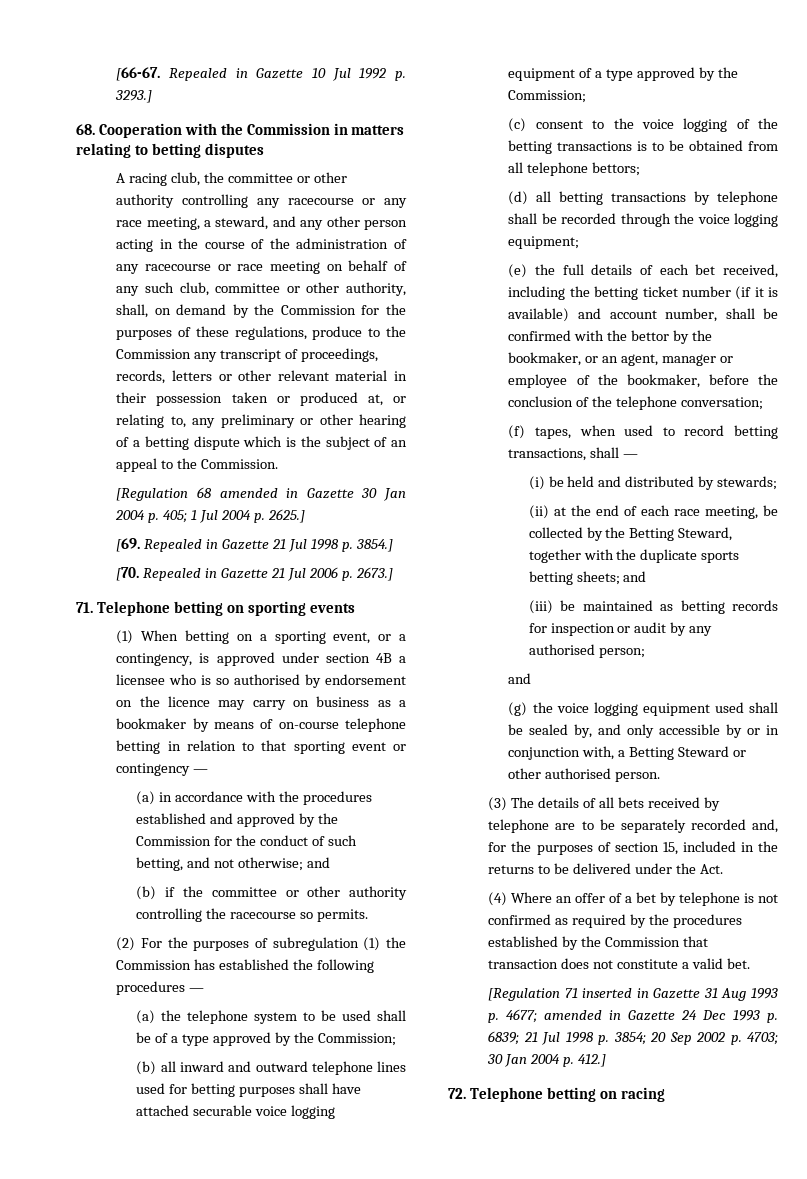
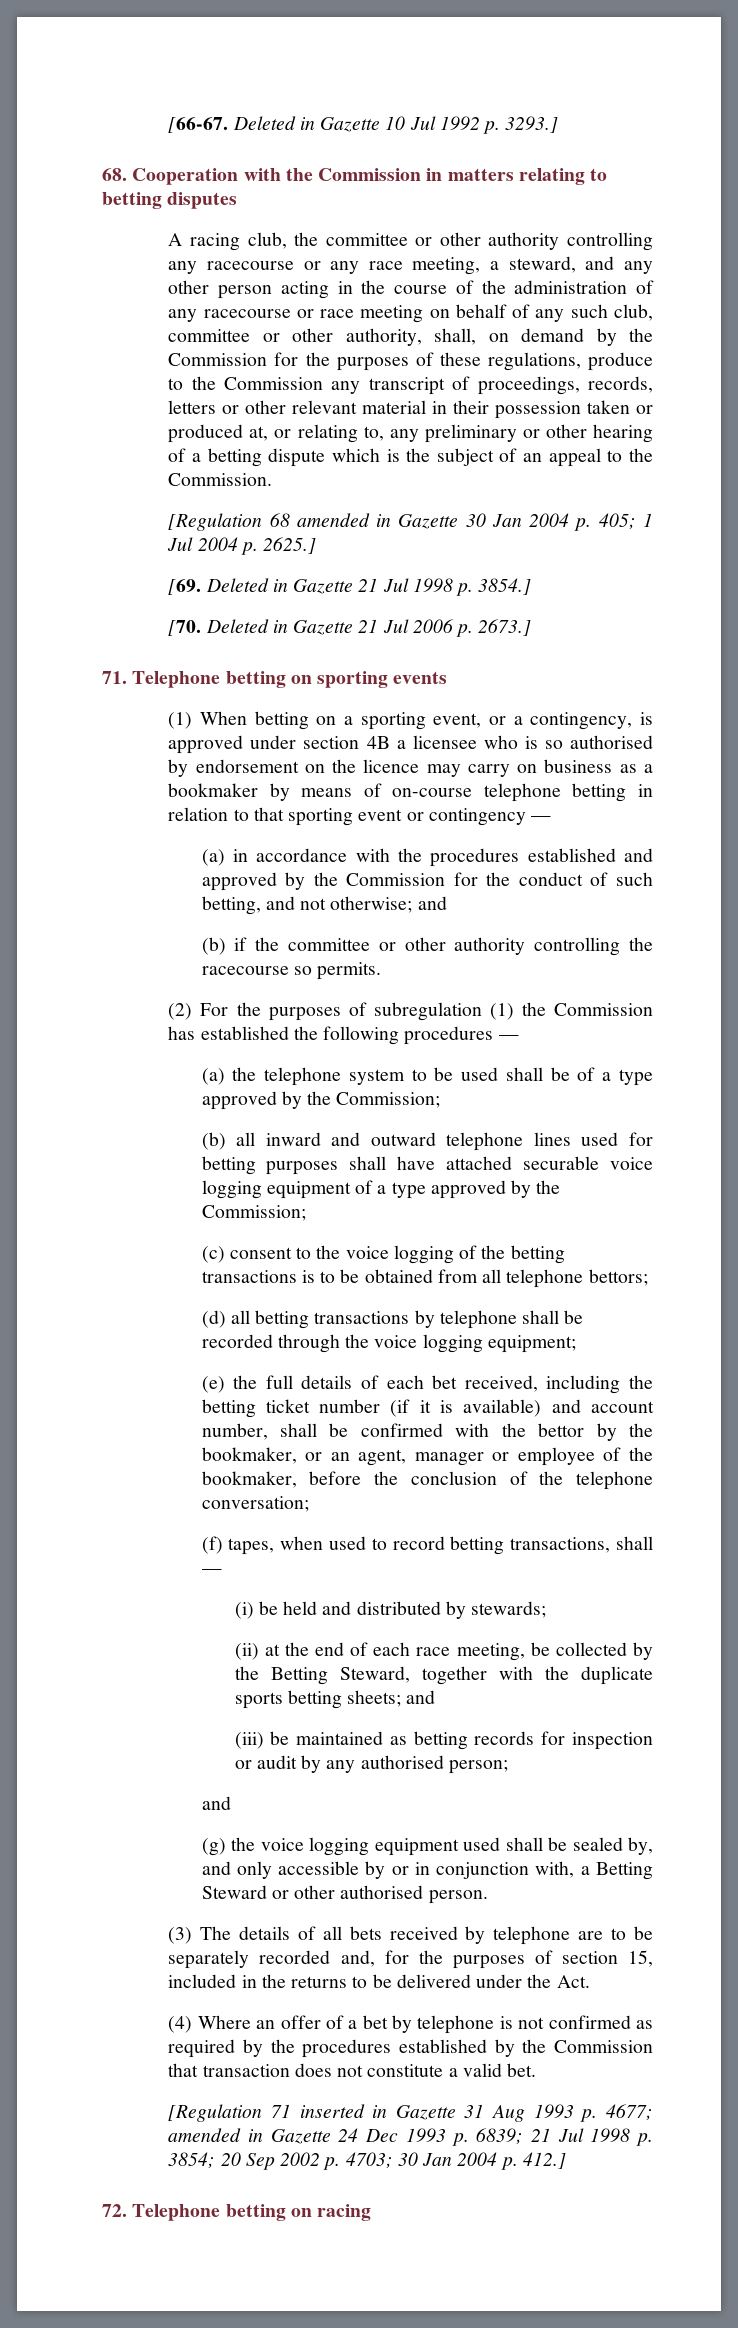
[168,68,227,81] Repealed -> [232,116,296,130] Deleted
[144,539,203,552] Repealed -> [205,578,269,592] Deleted
[143,568,202,581] Repealed -> [205,619,269,633] Deleted

